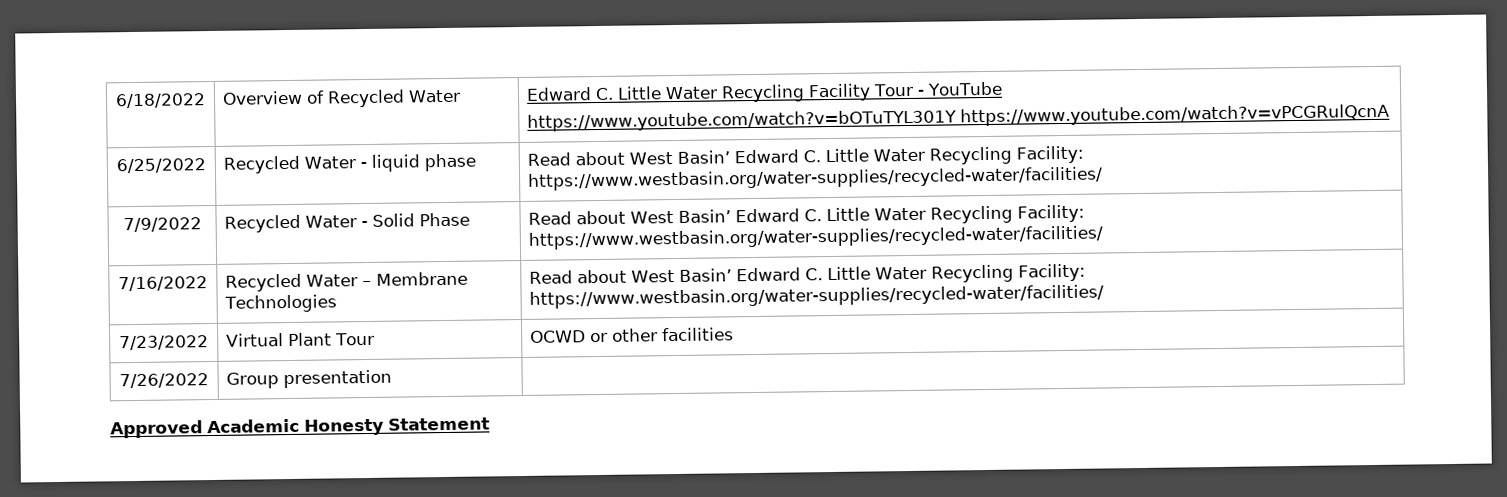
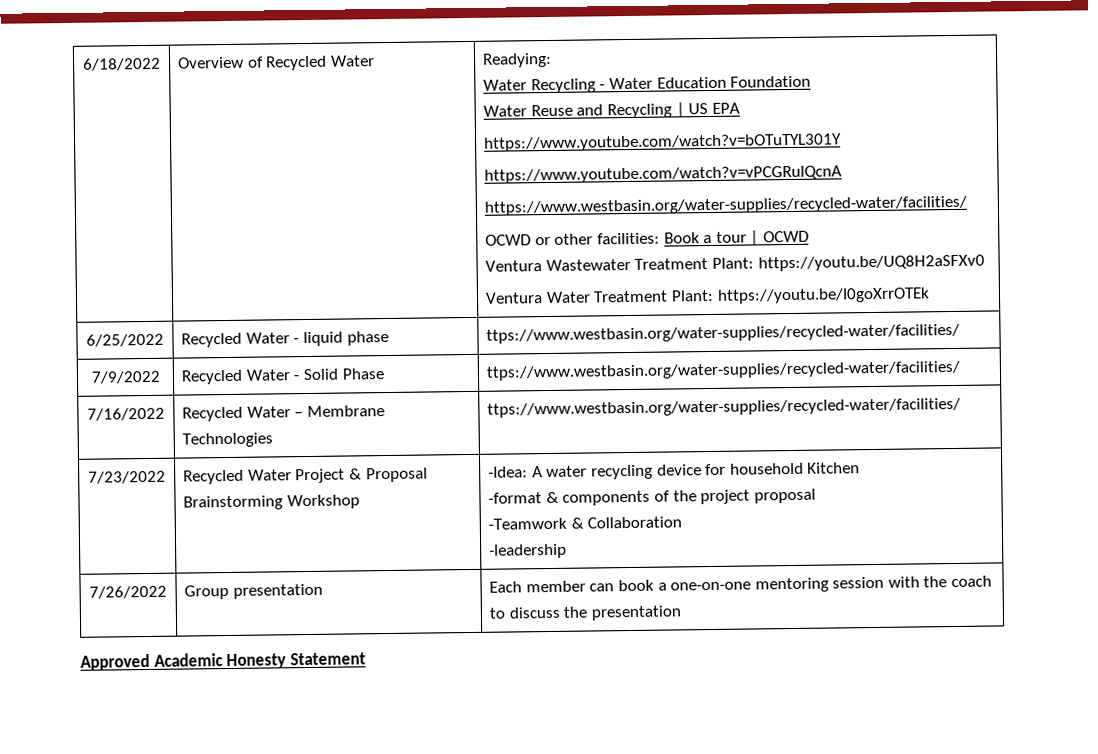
[526,81,1004,103] Edward C. Little Water Recycling Facility Tour - YouTube -> [482,52,553,68] [483,75,812,94] [483,102,740,119] Readying: // Water Recycling - Water Education Foundation // Water Reuse and Recycling | US EPA
(958, 120) none -> (843, 142) //
(1391, 115) none -> [484,195,968,216] [485,230,809,246] [485,254,985,272] [485,287,930,304] // https://www.westbasin.org/water-supplies/recycled-water/facilities/ // OCWD or other facilities: Book a tour | OCWD // Ventura Wastewater Treatment Plant: https://youtu.be/UQ8H2aSFXv0 // Ventura Water Treatment Plant: https://youtu.be/I0goXrrOTEk
[527,145,1085,166] [528,166,1104,191] Read about West Basin’ Edward C. Little Water Recycling Facility: https://www.westbasin.org/water-supplies/recycled-water/facilities/ -> [486,323,961,344] ttps://www.westbasin.org/water-supplies/recycled-water/facilities/
[528,204,1086,225] [528,225,1104,250] Read about West Basin’ Edward C. Little Water Recycling Facility: https://www.westbasin.org/water-supplies/recycled-water/facilities/ -> [486,360,962,381] ttps://www.westbasin.org/water-supplies/recycled-water/facilities/
[529,263,1087,284] [529,284,1105,309] [119,335,209,351] [226,332,376,347] [530,327,735,343] [119,373,209,389] [226,369,393,389] Read about West Basin’ Edward C. Little Water Recycling Facility: https://www.westbasin.org/water-supplies/recycled-water/facilities/ // 7/23/2022 | Virtual Plant Tour | OCWD or other facilities // 7/26/2022 | Group presentation | -> [487,397,962,418] [88,470,166,484] [183,467,428,485] [183,494,360,511] [488,462,861,480] [488,488,816,506] [488,516,683,530] [489,543,568,559] [89,585,167,599] [184,583,323,600] [489,575,993,593] [489,605,682,621] ttps://www.westbasin.org/water-supplies/recycled-water/facilities/ // 7/23/2022 | Recycled Water Project & Proposal Brainstorming Workshop | -Idea: A water recycling device for household Kitchen // -format & components of the project proposal // -Teamwork & Collaboration // -leadership // 7/26/2022 | Group presentation | Each member can book a one-on-one mentoring session with the coach to discuss the presentation

